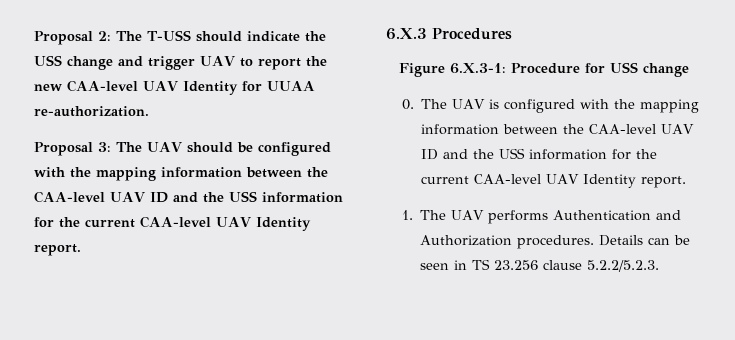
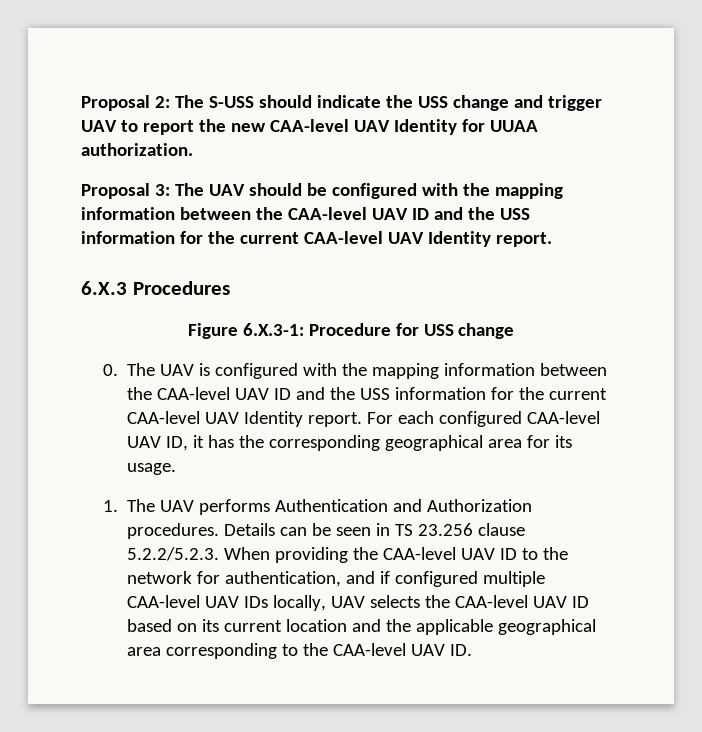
[147,30,191,41] T-USS -> [208,96,254,108] S-USS
[34,106,149,117] re-authorization. -> [81,143,193,156] authorization.
(687, 182) none -> [366,411,600,427] [126,435,572,451] [126,463,176,475] For each configured CAA-level UAV ID, it has the corresponding geographical area for its usage.
(660, 266) none -> [223,547,568,563] [126,571,545,587] [126,595,589,611] [126,619,596,635] [126,643,472,659] When providing the CAA-level UAV ID to the network for authentication, and if configured multiple CAA-level UAV IDs locally, UAV selects the CAA-level UAV ID based on its current location and the applicable geographical area corresponding to the CAA-level UAV ID.

